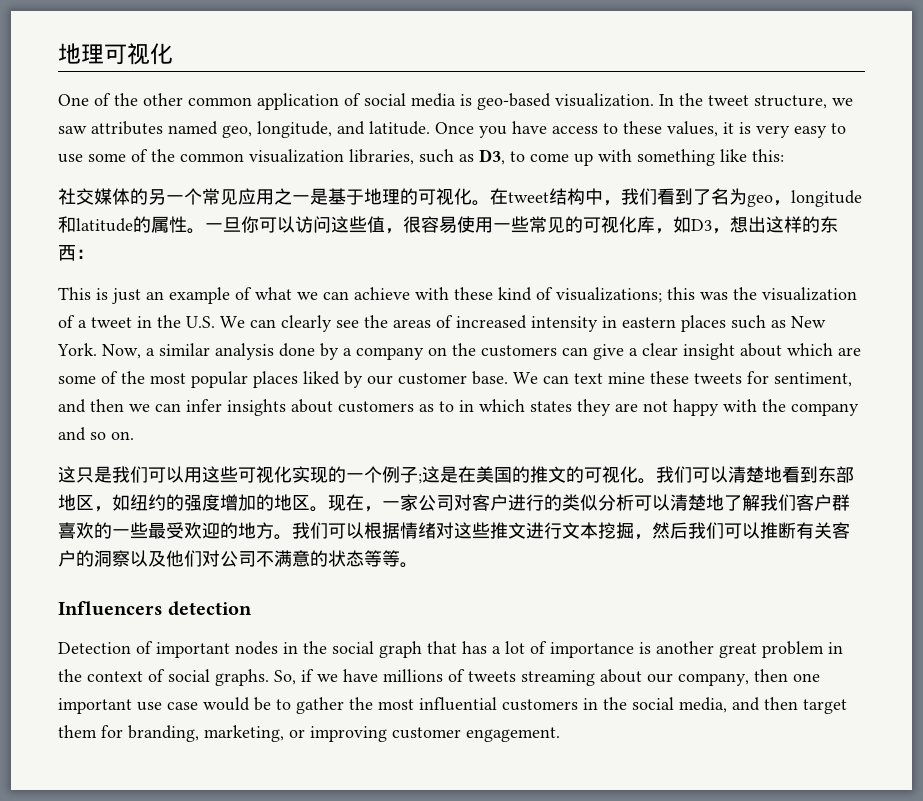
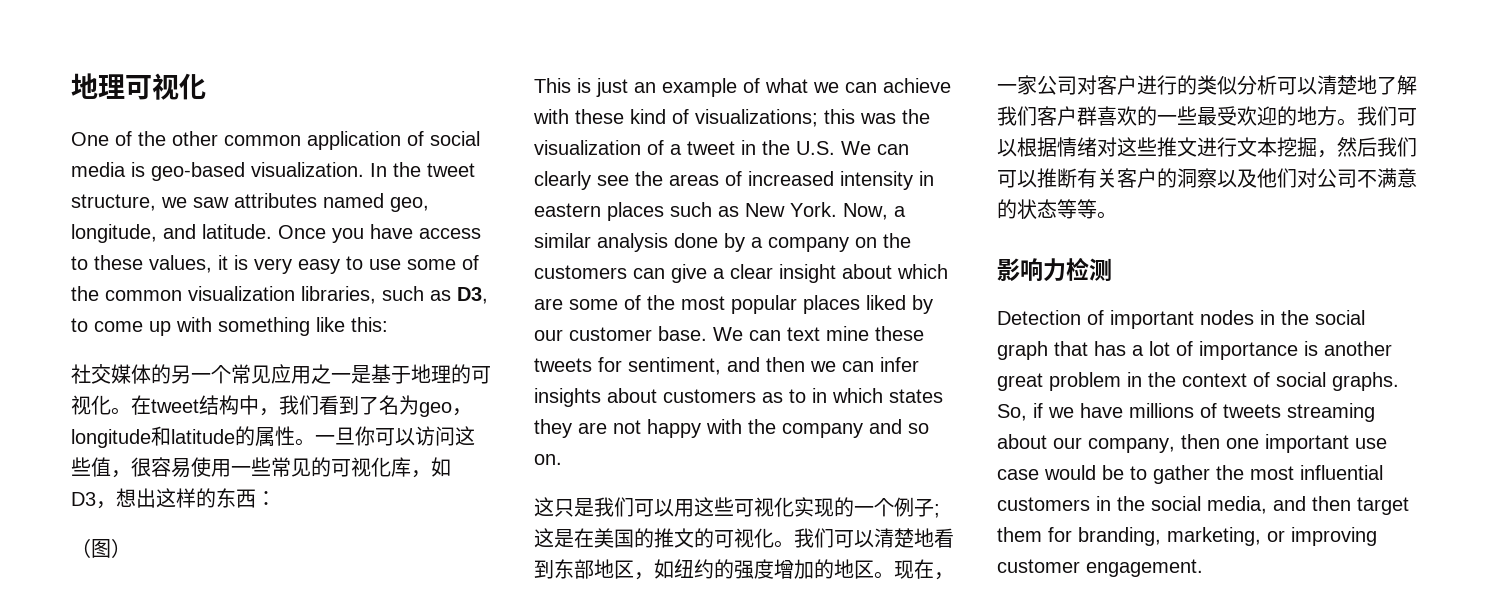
(94, 254) none -> [71,538,131,558] // （图）
[58,601,253,616] Influencers detection -> [997,257,1112,282] 影响力检测

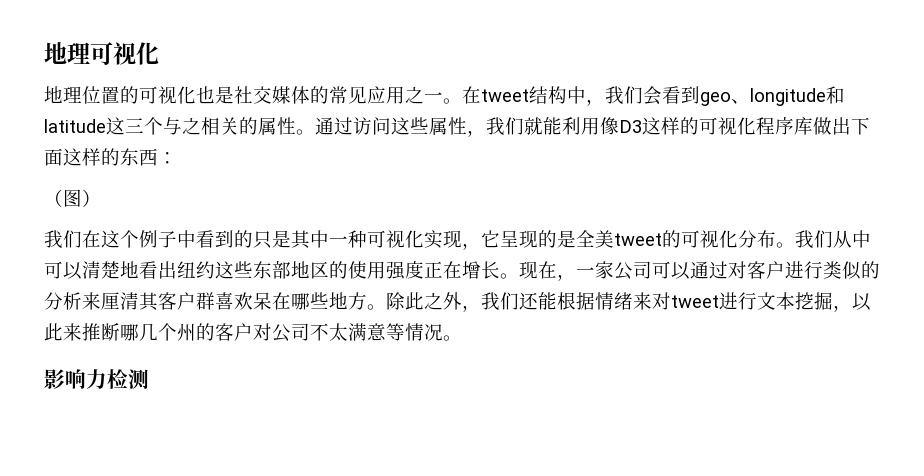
[71,131,480,150] [71,162,475,181] [71,193,429,212] [71,224,481,243] [71,255,479,274] [71,286,488,304] [71,317,388,336] One of the other common application of social media is geo-based visualization. In the tweet structure, we saw attributes named geo, longitude, and latitude. Once you have access to these values, it is very easy to use some of the common visualization libraries, such as D3, to come up with something like this: // -> [44,86,234,104] 地理位置的可视化也是
[171,365,231,384] 另一个 -> (329, 95) none
[351,364,491,384] [71,395,111,415] 是基于地理的可视化 -> (443, 97) none
[319,395,472,417] [71,426,475,448] [71,457,451,478] [71,488,156,509] 看到了名为geo，longitude和latitude的属性。一旦你可以访问这些值，很容易使用一些常见的可视化库，如D3，想出 -> [643,86,845,106] [44,117,870,137] [44,148,63,166] 会看到geo、longitude和latitude这三个与之相关的属性。通过访问这些属性，我们就能利用像D3这样的可视化程序库做出下面
[534,78,951,97] [533,109,930,127] [534,140,909,155] [534,171,934,190] [534,202,906,221] [534,233,911,252] [534,264,948,283] [534,295,933,314] [534,326,924,341] [534,357,919,375] [534,388,943,407] [534,419,929,438] [534,454,562,465] [534,497,940,518] [534,528,954,548] [534,559,874,580] This is just an example of what we can achieve with these kind of visualizations; this was the visualization of a tweet in the U.S. We can clearly see the areas of increased intensity in eastern places such as New York. Now, a similar analysis done by a company on the customers can give a clear insight about which are some of the most popular places liked by our customer base. We can text mine these tweets for sentiment, and then we can infer insights about customers as to in which states they are not happy with the company and so on. // 这只是我们可以用这些可视化实现的一个例子;这是在美国的推文的可视化。我们可以清楚地看到东部地区，如纽约的强度增加的地区 -> [44,230,871,250] [44,261,500,280] 我们在这个例子中看到的只是其中一种可视化实现，它呈现的是全美tweet的可视化分布。我们从中可以清楚地看出纽约这些东部地区的使用强度正在增长
(1077, 85) none -> [652,261,728,280] 可以通过
[1177,75,1417,95] [997,106,1417,126] [997,137,1417,158] [997,168,1417,189] [997,199,1117,219] [997,257,1112,282] [997,310,1365,329] [997,341,1392,360] [997,372,1399,391] [997,403,1375,422] [997,434,1387,453] [997,465,1383,484] [997,496,1409,515] [997,527,1377,546] [997,559,1203,577] 的类似分析可以清楚地了解我们客户群喜欢的一些最受欢迎的地方。我们可以根据情绪对这些推文进行文本挖掘，然后我们可以推断有关客户的洞察以及他们对公司不满意的状态等等。 // 影响力检测 // Detection of important nodes in the social graph that has a lot of importance is another great problem in the context of social graphs. So, if we have millions of tweets streaming about our company, then one important use case would be to gather the most influential customers in the social media, and then target them for branding, marketing, or improving customer engagement. -> [823,261,880,280] [44,292,871,312] [44,323,462,342] [44,369,149,389] 类似的分析来厘清其客户群喜欢呆在哪些地方。除此之外，我们还能根据情绪来对tweet进行文本挖掘，以此来推断哪几个州的客户对公司不太满意等情况。 // 影响力检测

